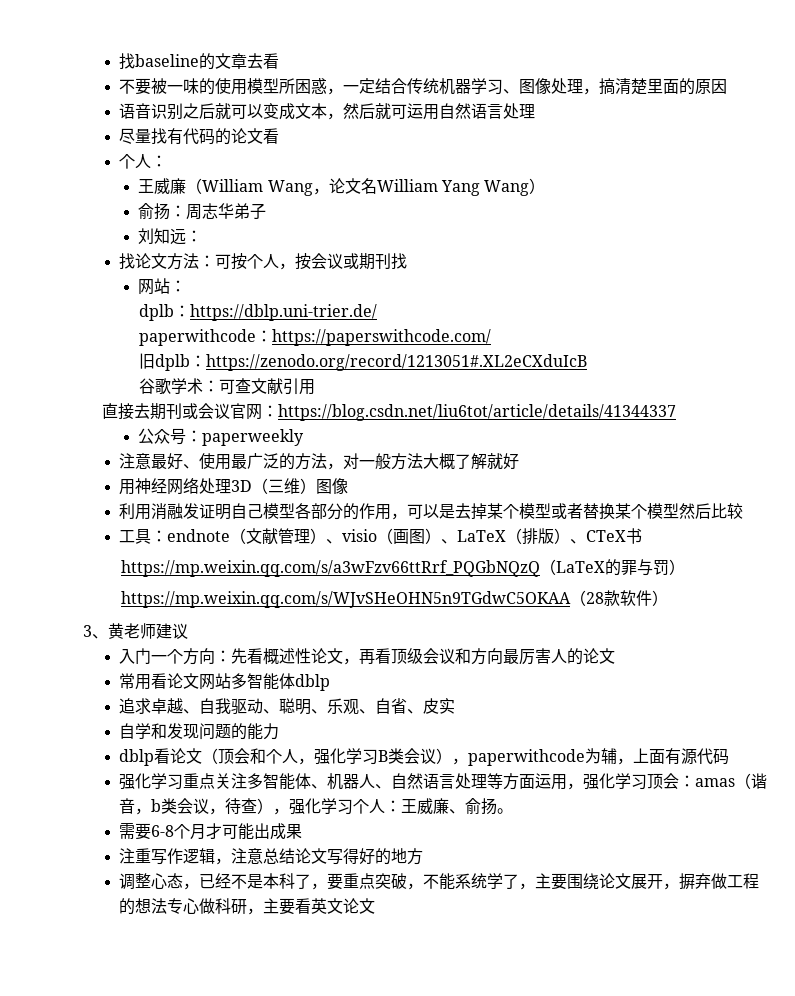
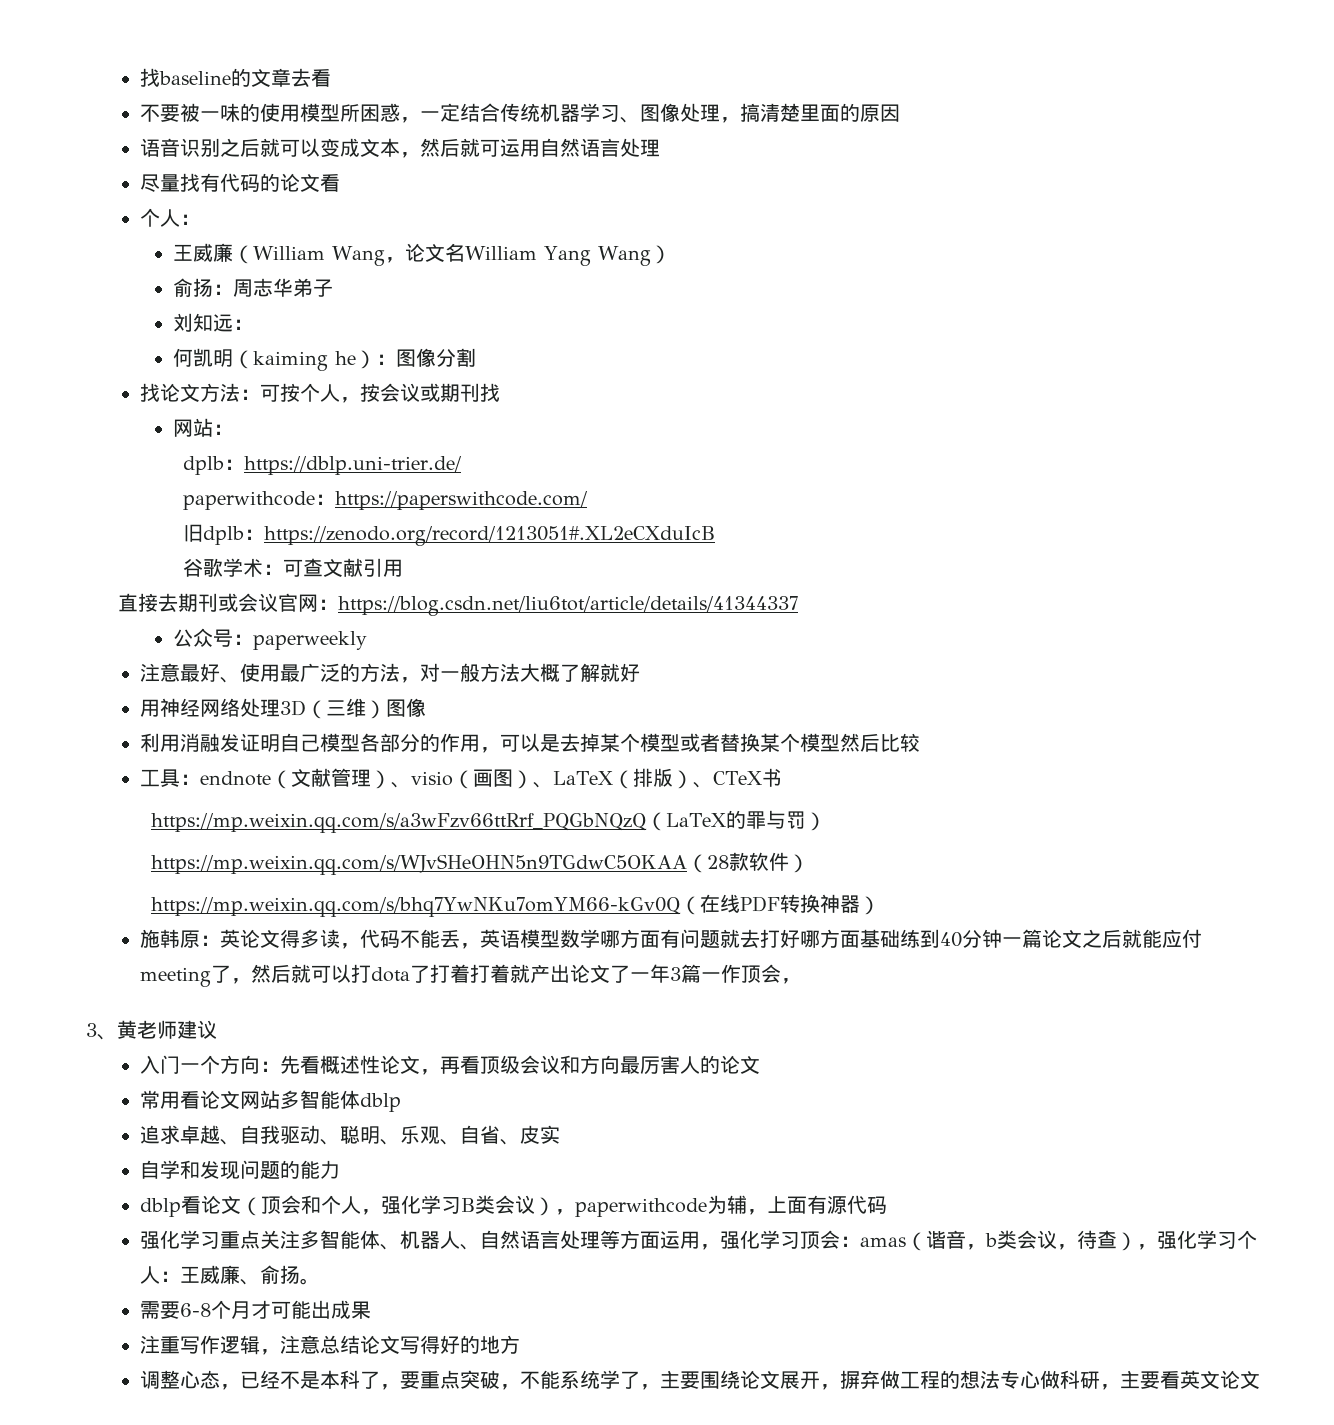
(203, 236) none -> [172,348,476,371] // 何凯明（kaiming he）：图像分割
(668, 598) none -> [150,894,880,917] [140,929,1203,949] [140,964,802,987] // https://mp.weixin.qq.com/s/bhq7YwNKu7omYM66-kGv0Q（在线PDF转换神器） // 施韩原：英论文得多读，代码不能丢，英语模型数学哪方面有问题就去打好哪方面基础练到40分钟一篇论文之后就能应付meeting了，然后就可以打dota了打着打着就产出论文了一年3篇一作顶会，

